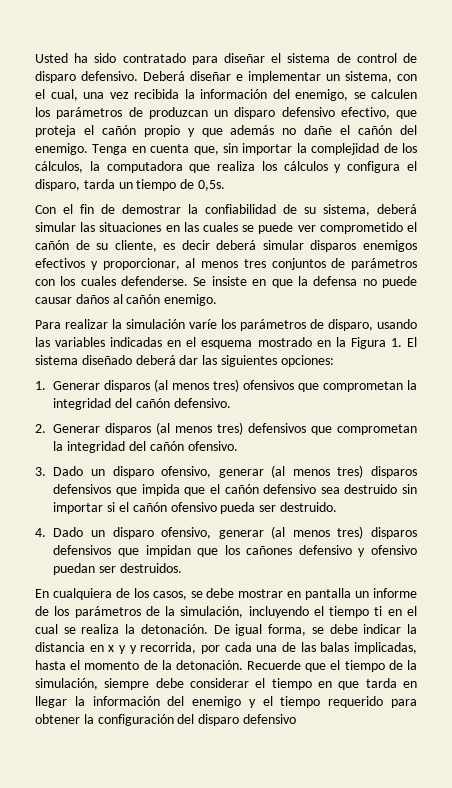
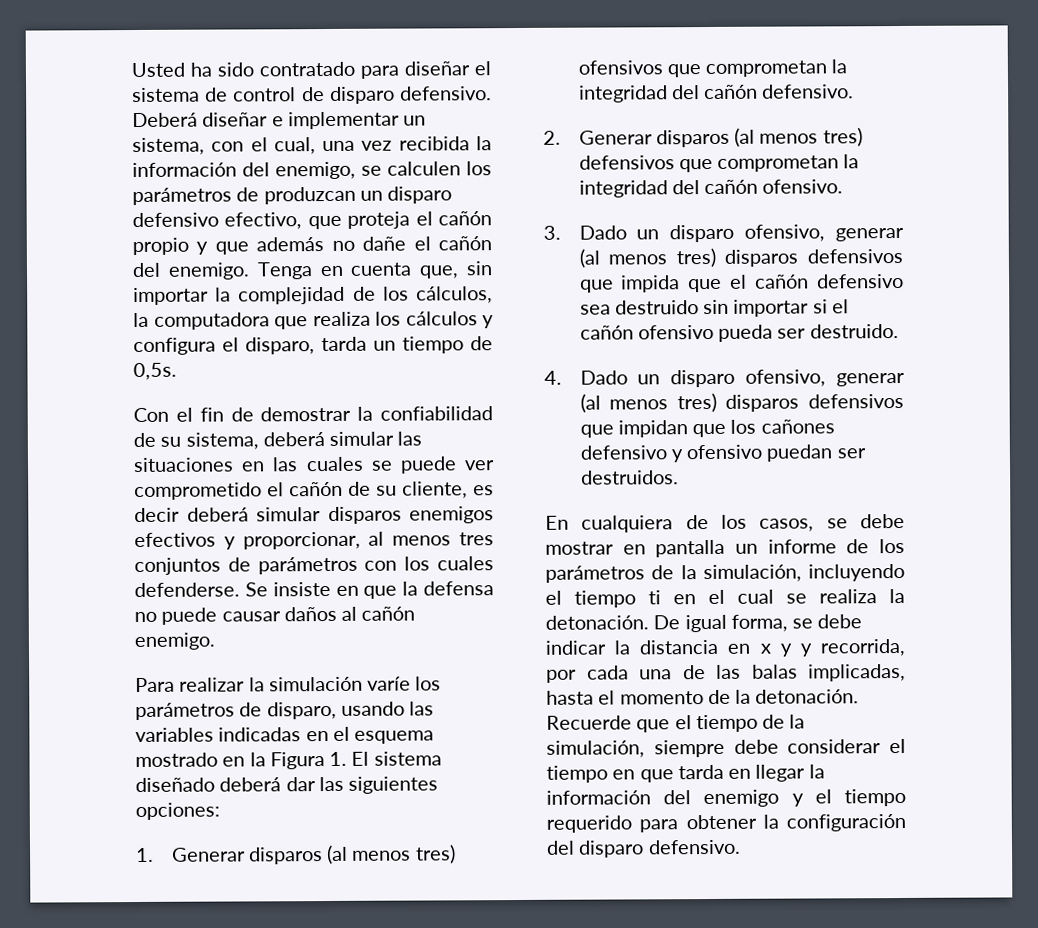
[242,714,296,724] defensivo -> [647,839,741,855] defensivo.

